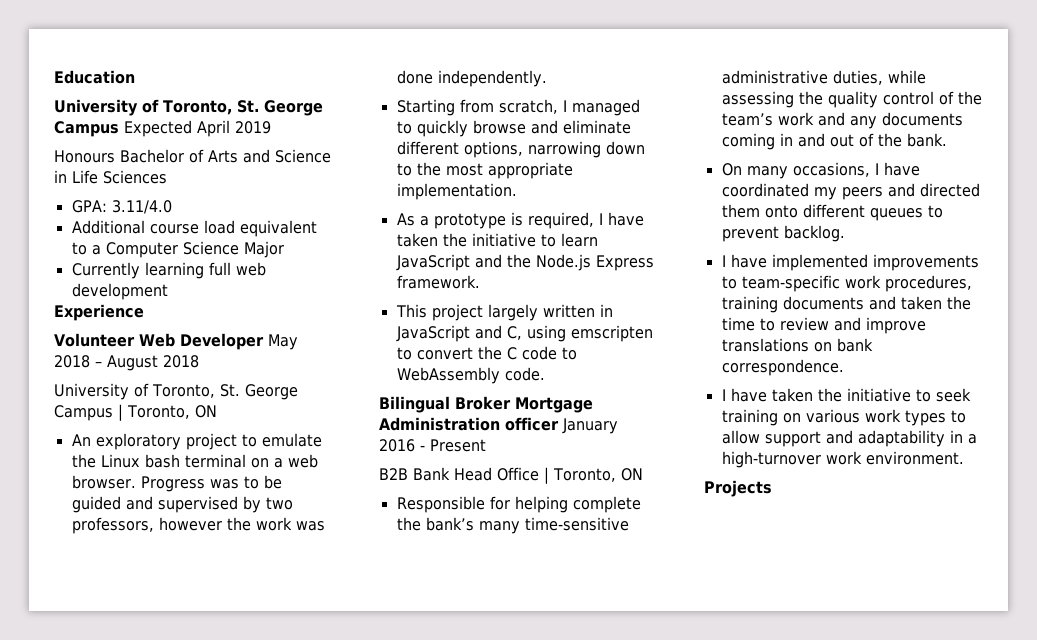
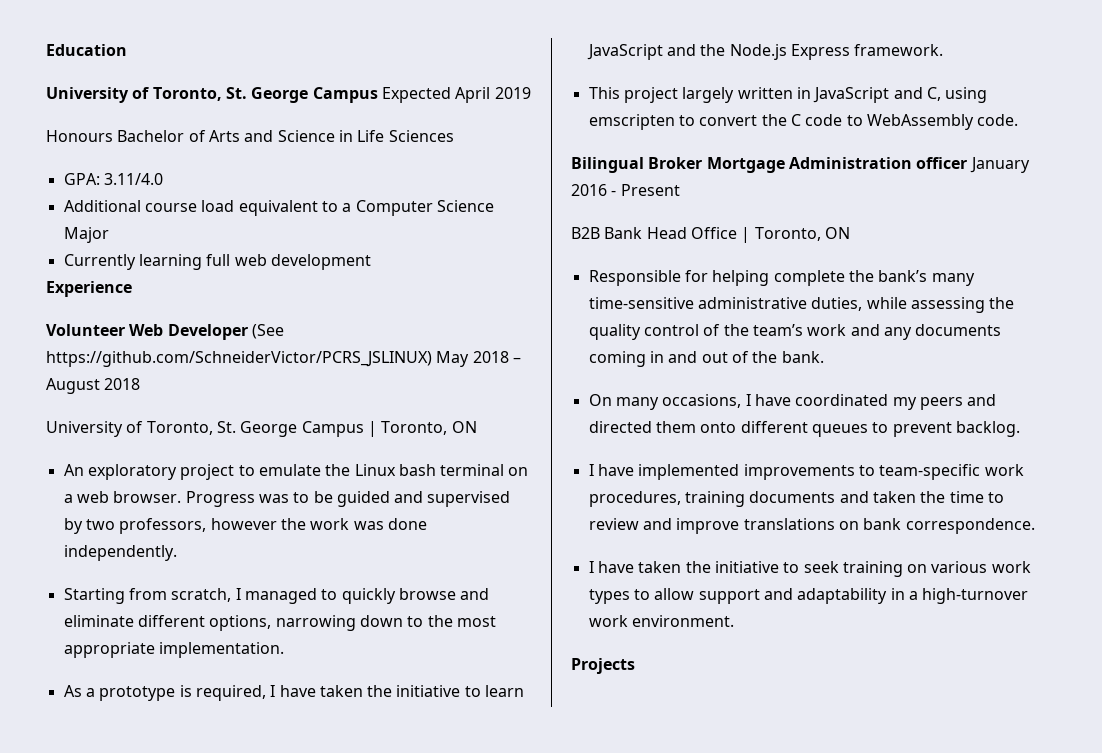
(264, 341) none -> [251,324,284,339] [46,351,432,367] (See https://github.com/SchneiderVictor/PCRS_JSLINUX)

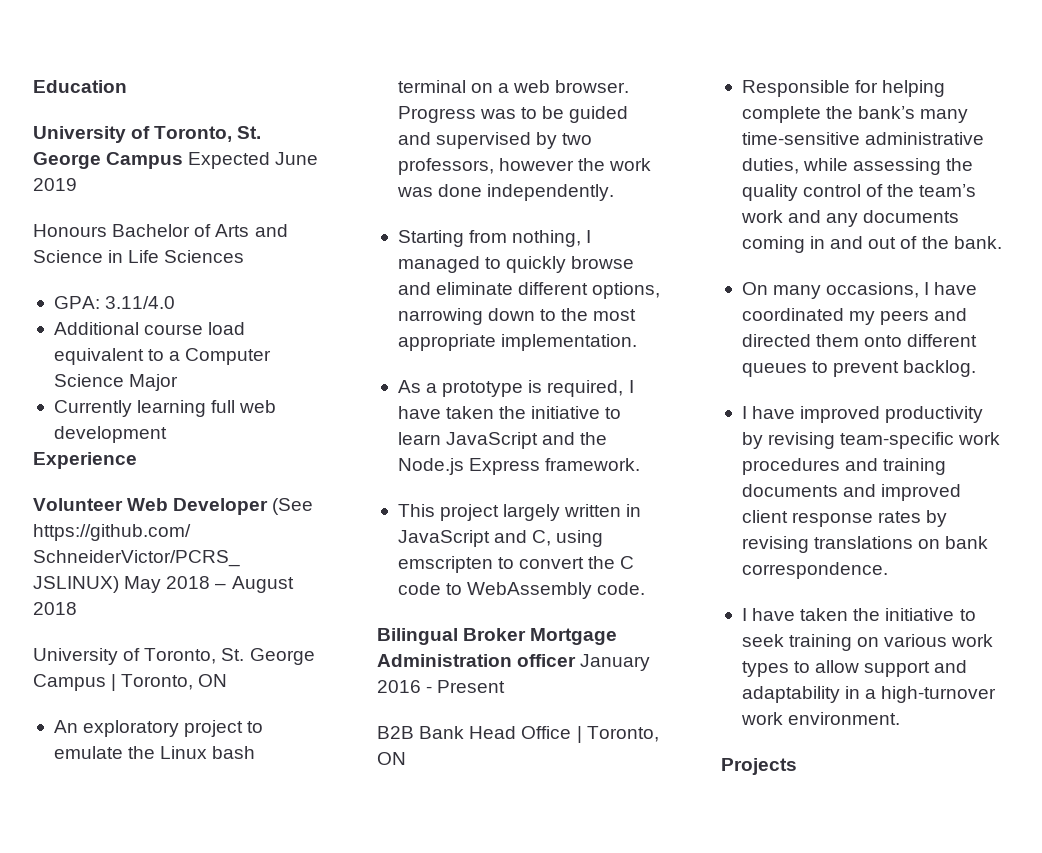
[455,87,491,103] April -> [275,152,319,165] June
[171,588,232,602] scratch, -> [512,230,582,247] nothing,
[638,464,1024,480] [588,491,1004,507] [588,518,740,534] implemented improvements to team-specific work procedures, training documents and taken the time to review and improve -> [800,406,984,423] [741,432,1001,449] [741,458,947,475] [741,484,962,501] [741,510,948,527] [741,536,809,553] improved productivity by revising team-specific work procedures and training documents and improved client response rates by revising

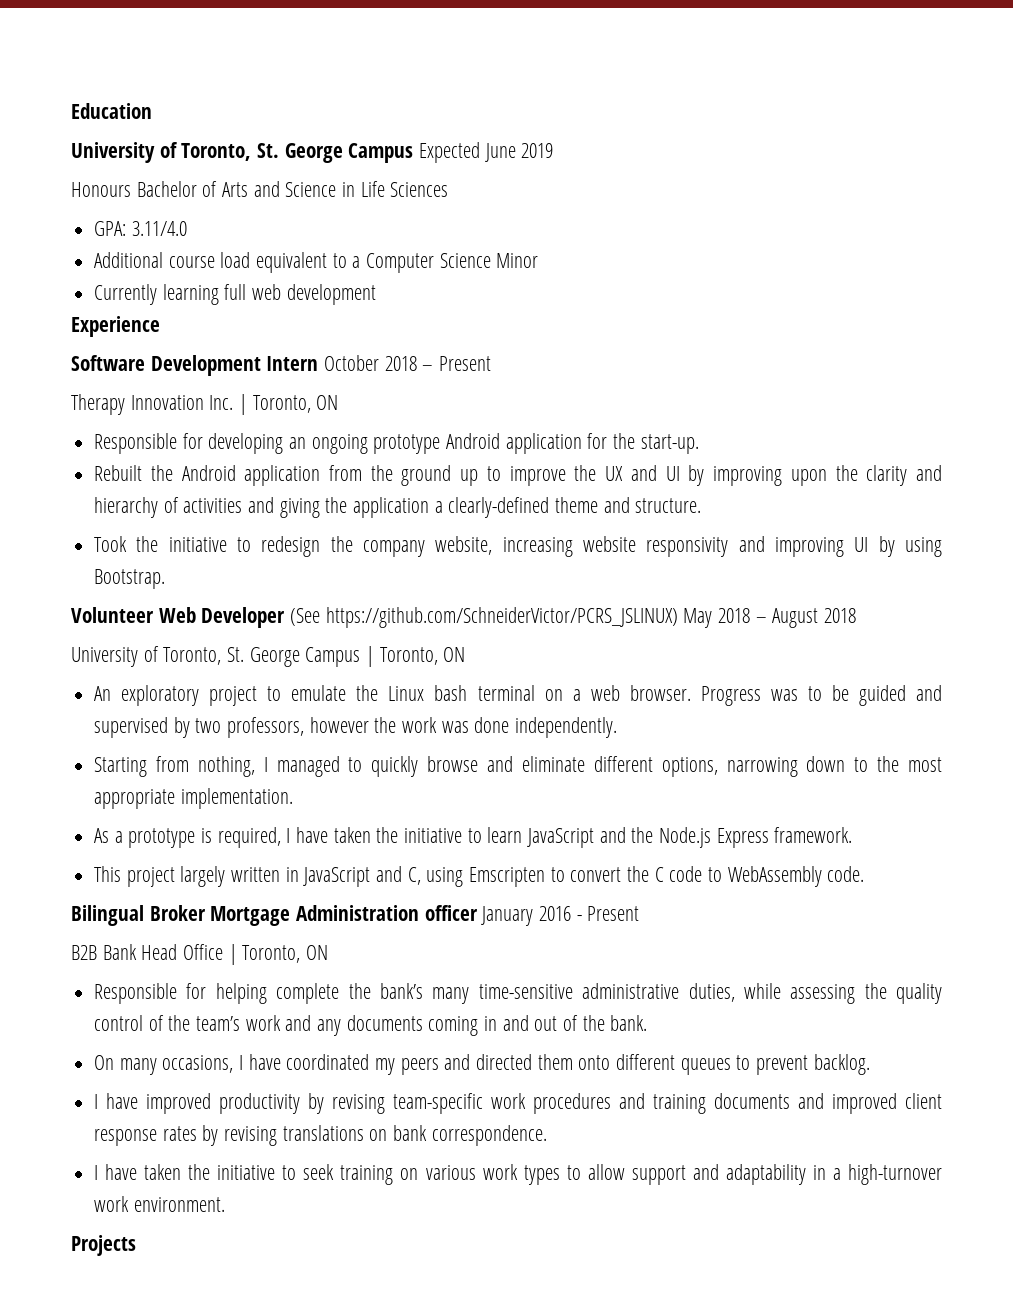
[129,374,179,391] Major -> [496,253,539,268] Minor
(137, 460) none -> [71,355,492,376] [71,394,339,415] [94,433,699,454] [94,465,943,486] [94,497,702,518] [94,536,943,557] [94,569,166,589] // Software Development Intern October 2018 – Present // Therapy Innovation Inc. | Toronto, ON // Responsible for developing an ongoing prototype Android application for the start-up. // Rebuilt the Android application from the ground up to improve the UX and UI by improving upon the clarity and hierarchy of activities and giving the application a clearly-defined theme and structure. // Took the initiative to redesign the company website, increasing website responsivity and improving UI by using Bootstrap.
[397,556,493,573] emscripten -> [469,867,546,887] Emscripten

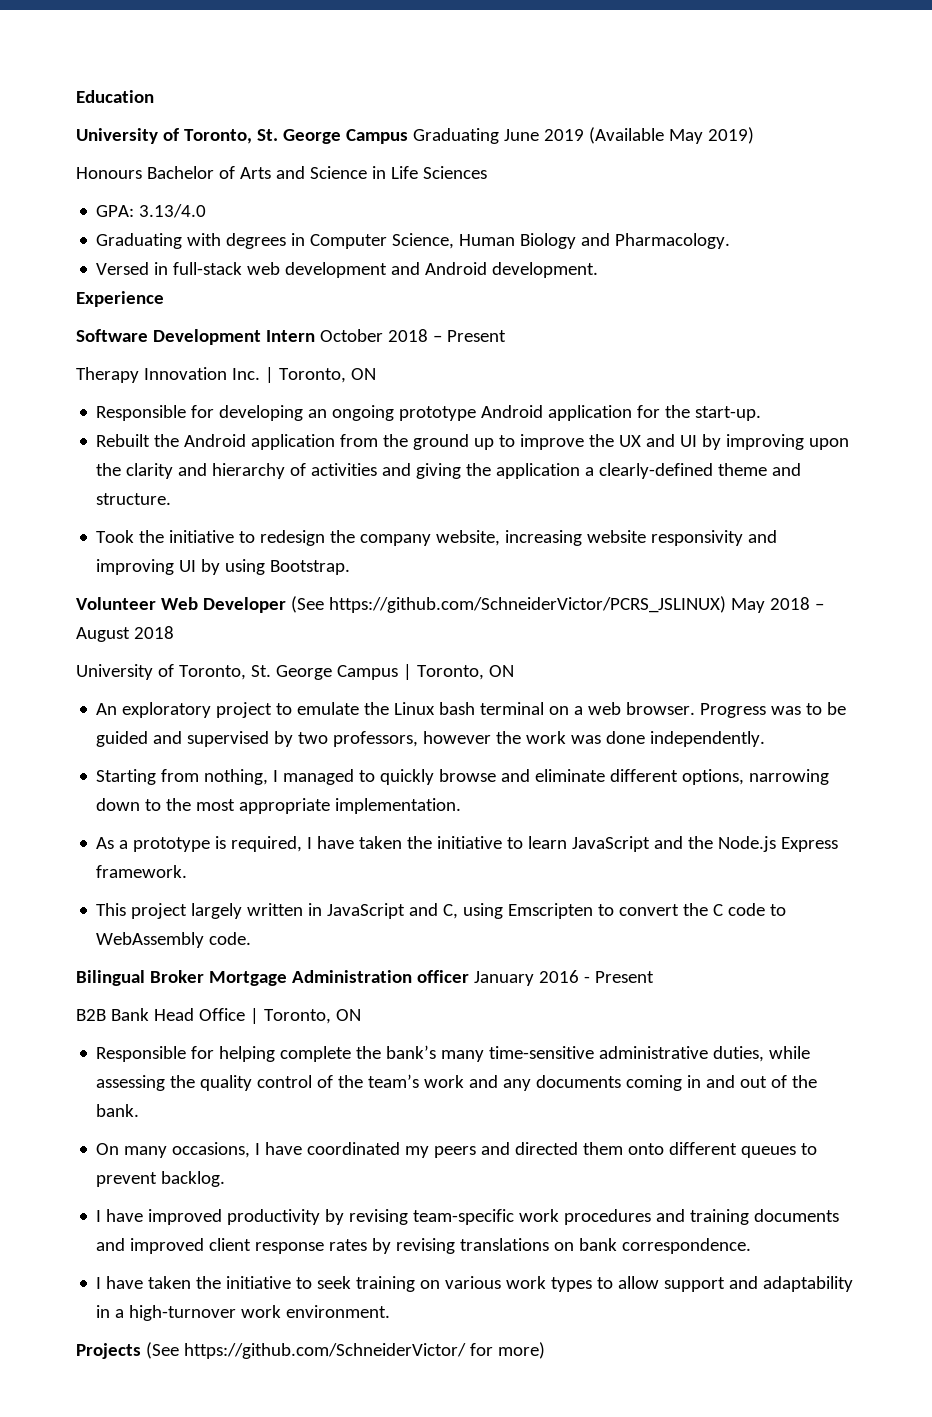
[419,142,481,163] Expected -> [412,128,499,144] Graduating
(554, 150) none -> [588,127,754,144] (Available May 2019)
[131,221,187,236] [94,252,539,273] [94,284,247,305] 3.11/4.0 // Additional course load equivalent to a Computer Science Minor // Currently learning full -> [139,204,207,218] [96,233,731,249] [96,262,243,275] 3.13/4.0 // Graduating with degrees in Computer Science, Human Biology and Pharmacology. // Versed in full-stack
(376, 294) none -> [391,262,599,278] and Android development.
(136, 1245) none -> [145,1342,545,1359] (See https://github.com/SchneiderVictor/ for more)

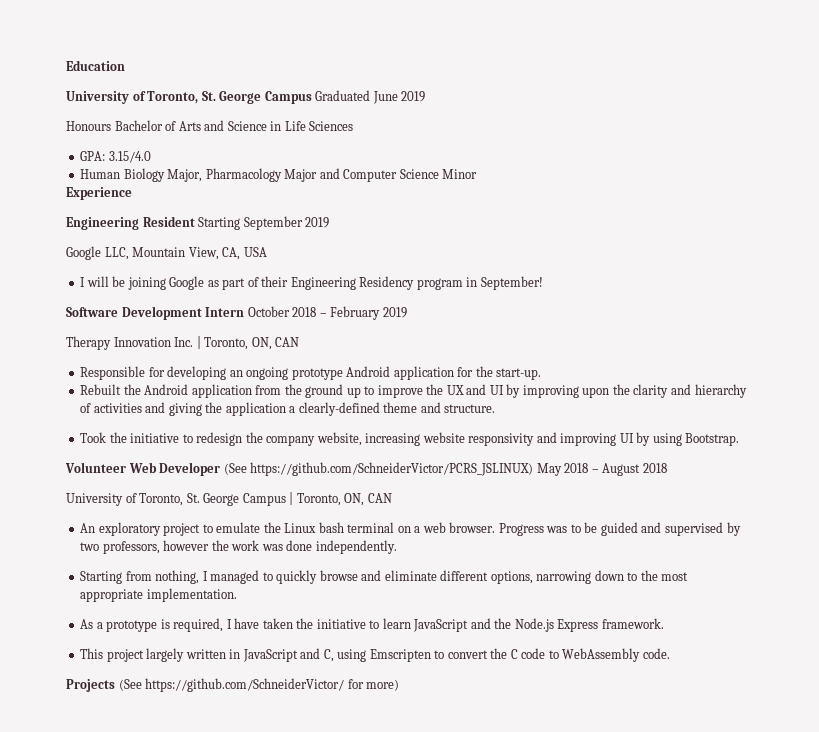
[412,128,499,144] Graduating -> [315,90,371,101] Graduated
[588,127,754,144] (Available May 2019) -> (426, 96) none
[139,204,207,218] [96,233,731,249] [96,262,599,278] [76,291,164,307] 3.13/4.0 // Graduating with degrees in Computer Science, Human Biology and Pharmacology. // Versed in full-stack web development and Android development. // Experience -> [108,151,151,163] [80,168,478,182] [66,187,132,200] [66,216,330,230] [66,246,267,260] [80,276,543,290] 3.15/4.0 // Human Biology Major, Pharmacology Major and Computer Science Minor // Experience // Engineering Resident Starting September 2019 // Google LLC, Mountain View, CA, USA // I will be joining Google as part of their Engineering Residency program in September!
[446,330,506,342] Present -> [330,306,407,320] February 2019
[350,368,376,380] ON -> [251,337,300,350] ON, CAN
[488,665,514,677] ON -> [344,493,392,506] ON, CAN
[76,970,654,986] [76,1008,361,1024] [96,1045,811,1062] [96,1074,818,1091] [96,1104,140,1117] [96,1142,818,1158] [96,1171,226,1187] [96,1209,840,1225] [96,1238,752,1254] [96,1276,854,1292] [96,1305,391,1321] // Bilingual Broker Mortgage Administration officer January 2016 - Present // B2B Bank Head Office | Toronto, ON // Responsible for helping complete the bank’s many time-sensitive administrative duties, while assessing the quality control of the team’s work and any documents coming in and out of the bank. // On many occasions, I have coordinated my peers and directed them onto different queues to prevent backlog. // I have improved productivity by revising team-specific work procedures and training documents and improved client response rates by revising translations on bank correspondence. // I have taken the initiative to seek training on various work types to allow support and adaptability in a high-turnover work environment. -> (670, 653) none

